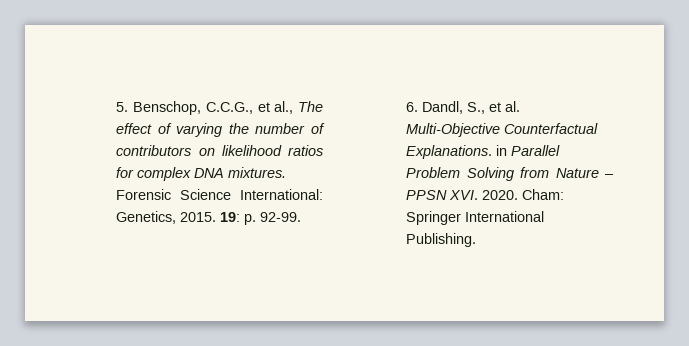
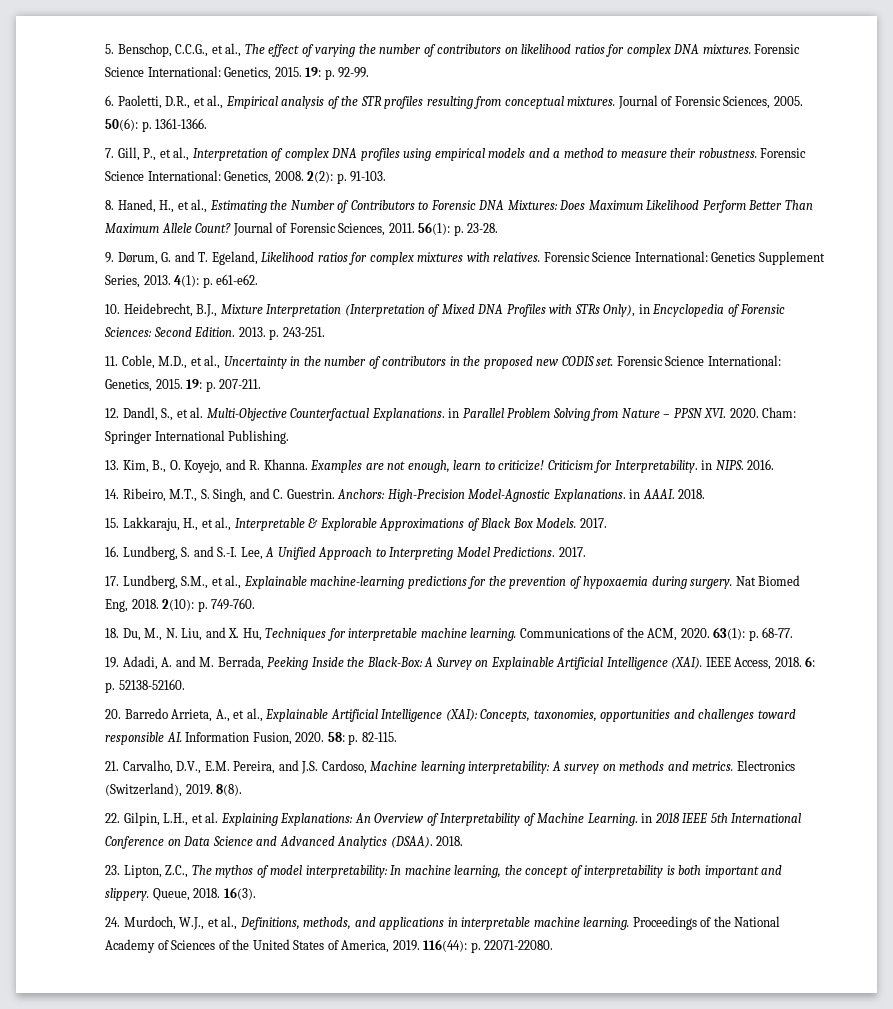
(419, 107) none -> [117,95,803,109] [105,118,208,132] [105,147,807,161] [105,170,387,184] [105,199,813,213] [105,222,499,236] [105,251,825,265] [105,274,259,288] [105,303,786,317] [104,327,325,340] [105,355,781,369] [105,379,262,392] [105,408,120,418] Paoletti, D.R., et al., Empirical analysis of the STR profiles resulting from conceptual mixtures. Journal of Forensic Sciences, 2005. 50(6): p. 1361-1366. // 7. Gill, P., et al., Interpretation of complex DNA profiles using empirical models and a method to measure their robustness. Forensic Science International: Genetics, 2008. 2(2): p. 91-103. // 8. Haned, H., et al., Estimating the Number of Contributors to Forensic DNA Mixtures: Does Maximum Likelihood Perform Better Than Maximum Allele Count? Journal of Forensic Sciences, 2011. 56(1): p. 23-28. // 9. Dørum, G. and T. Egeland, Likelihood ratios for complex mixtures with relatives. Forensic Science International: Genetics Supplement Series, 2013. 4(1): p. e61-e62. // 10. Heidebrecht, B.J., Mixture Interpretation (Interpretation of Mixed DNA Profiles with STRs Only), in Encyclopedia of Forensic Sciences: Second Edition. 2013. p. 243-251. // 11. Coble, M.D., et al., Uncertainty in the number of contributors in the proposed new CODIS set. Forensic Science International: Genetics, 2015. 19: p. 207-211. // 12.
(477, 240) none -> [105,459,775,473] [105,488,706,502] [105,517,607,531] [105,546,586,560] [105,575,801,589] [105,598,256,612] [105,627,794,641] [105,656,816,670] [105,679,185,693] [105,708,796,722] [105,732,397,745] [105,760,795,774] [105,783,243,797] [105,812,802,826] [105,836,464,849] [105,865,783,878] [105,887,256,901] [105,916,781,930] [105,939,554,953] // 13. Kim, B., O. Koyejo, and R. Khanna. Examples are not enough, learn to criticize! Criticism for Interpretability. in NIPS. 2016. // 14. Ribeiro, M.T., S. Singh, and C. Guestrin. Anchors: High-Precision Model-Agnostic Explanations. in AAAI. 2018. // 15. Lakkaraju, H., et al., Interpretable & Explorable Approximations of Black Box Models. 2017. // 16. Lundberg, S. and S.-I. Lee, A Unified Approach to Interpreting Model Predictions. 2017. // 17. Lundberg, S.M., et al., Explainable machine-learning predictions for the prevention of hypoxaemia during surgery. Nat Biomed Eng, 2018. 2(10): p. 749-760. // 18. Du, M., N. Liu, and X. Hu, Techniques for interpretable machine learning. Communications of the ACM, 2020. 63(1): p. 68-77. // 19. Adadi, A. and M. Berrada, Peeking Inside the Black-Box: A Survey on Explainable Artificial Intelligence (XAI). IEEE Access, 2018. 6: p. 52138-52160. // 20. Barredo Arrieta, A., et al., Explainable Artificial Intelligence (XAI): Concepts, taxonomies, opportunities and challenges toward responsible AI. Information Fusion, 2020. 58: p. 82-115. // 21. Carvalho, D.V., E.M. Pereira, and J.S. Cardoso, Machine learning interpretability: A survey on methods and metrics. Electronics (Switzerland), 2019. 8(8). // 22. Gilpin, L.H., et al. Explaining Explanations: An Overview of Interpretability of Machine Learning. in 2018 IEEE 5th International Conference on Data Science and Advanced Analytics (DSAA). 2018. // 23. Lipton, Z.C., The mythos of model interpretability: In machine learning, the concept of interpretability is both important and slippery. Queue, 2018. 16(3). // 24. Murdoch, W.J., et al., Definitions, methods, and applications in interpretable machine learning. Proceedings of the National Academy of Sciences of the United States of America, 2019. 116(44): p. 22071-22080.

